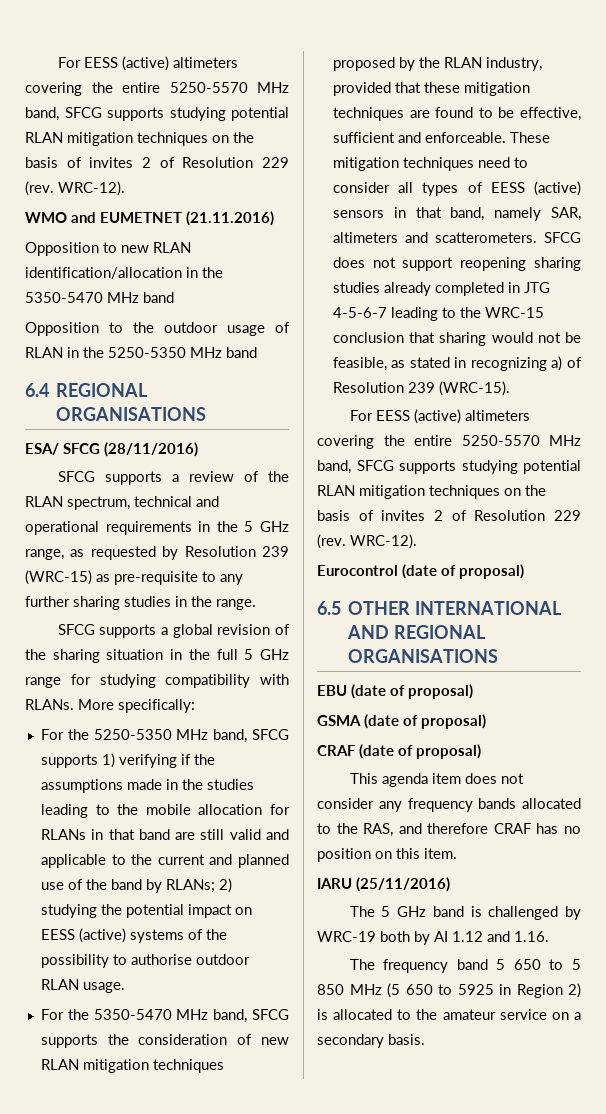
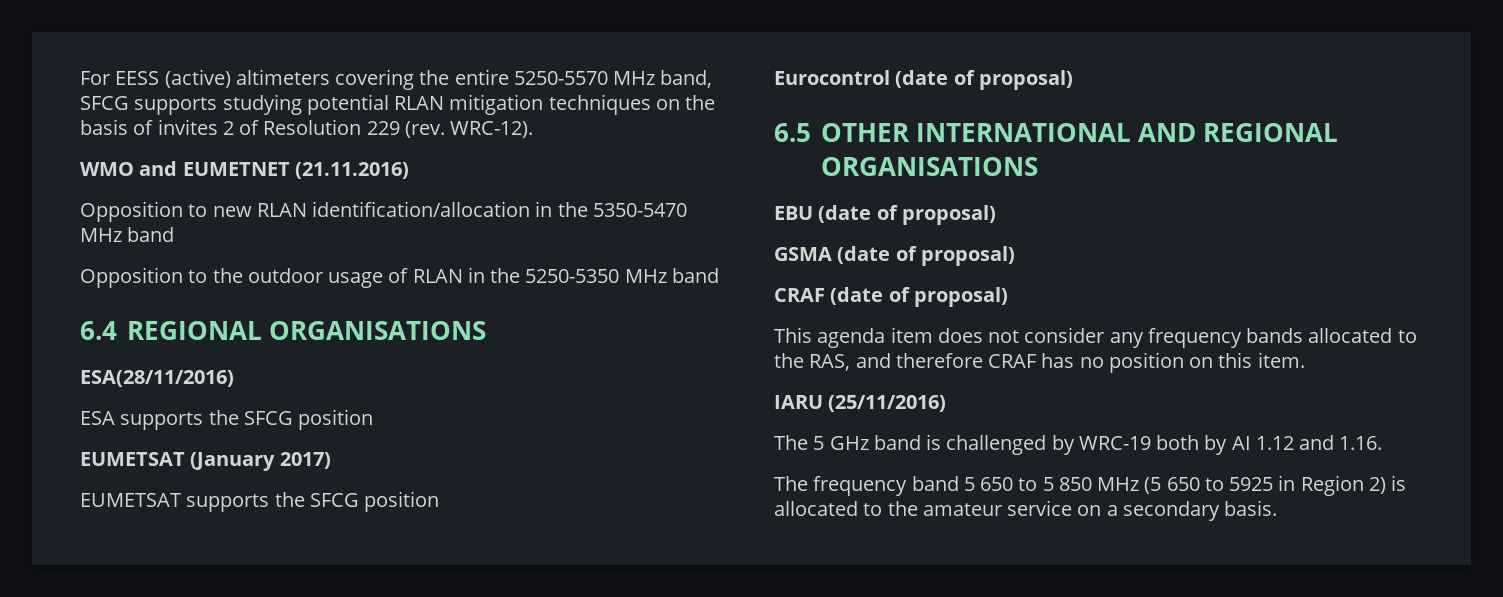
[25,442,198,457] [57,471,289,485] [25,496,219,510] [25,521,289,535] [25,546,289,560] [25,570,243,585] [25,596,256,610] [57,624,291,638] [25,649,290,663] [25,674,289,688] [25,699,195,713] [40,729,289,743] [40,753,215,768] [40,779,254,793] [40,804,290,818] [40,829,289,840] [40,854,289,868] [40,878,232,893] [40,904,252,918] [40,928,227,943] [40,954,250,968] [40,979,125,993] [40,1009,289,1023] [40,1034,289,1048] [40,1059,224,1073] [332,57,542,71] [332,82,530,96] [332,107,581,121] [332,132,550,143] [332,157,528,171] [332,181,581,196] [332,207,581,221] [332,232,581,243] [332,257,581,271] [332,282,550,296] [332,307,544,321] [332,332,581,346] [332,356,582,371] [332,381,510,396] [349,409,530,424] [317,435,581,449] [317,460,581,474] [317,485,546,499] [317,510,581,521] [317,534,417,549] ESA/ SFCG (28/11/2016) // SFCG supports a review of the RLAN spectrum, technical and operational requirements in the 5 GHz range, as requested by Resolution 239 (WRC-15) as pre-requisite to any further sharing studies in the range. // SFCG supports a global revision of the sharing situation in the full 5 GHz range for studying compatibility with RLANs. More specifically: // For the 5250-5350 MHz band, SFCG supports 1) verifying if the assumptions made in the studies leading to the mobile allocation for RLANs in that band are still valid and applicable to the current and planned use of the band by RLANs; 2) studying the potential impact on EESS (active) systems of the possibility to authorise outdoor RLAN usage. // For the 5350-5470 MHz band, SFCG supports the consideration of new RLAN mitigation techniques proposed by the RLAN industry, provided that these mitigation techniques are found to be effective, sufficient and enforceable. These mitigation techniques need to consider all types of EESS (active) sensors in that band, namely SAR, altimeters and scatterometers. SFCG does not support reopening sharing studies already completed in JTG 4-5-6-7 leading to the WRC-15 conclusion that sharing would not be feasible, as stated in recognizing a) of Resolution 239 (WRC-15). // For EESS (active) altimeters covering the entire 5250-5570 MHz band, SFCG supports studying potential RLAN mitigation techniques on the basis of invites 2 of Resolution 229 (rev. WRC-12). -> [80,370,234,387] [80,409,374,430] [80,452,331,471] [80,491,440,512] ESA(28/11/2016) // ESA supports the SFCG position // EUMETSAT (January 2017) // EUMETSAT supports the SFCG position

